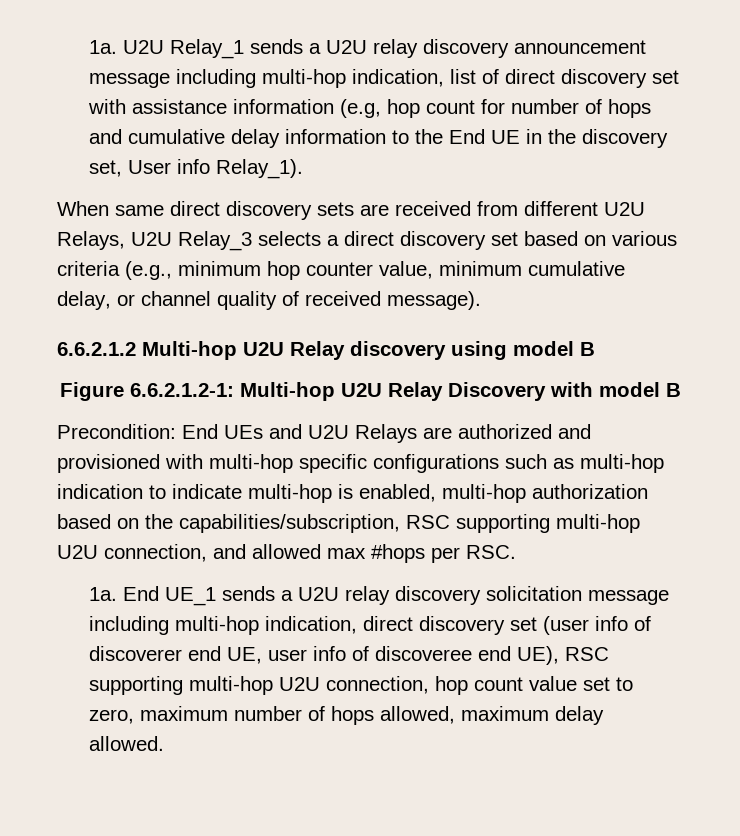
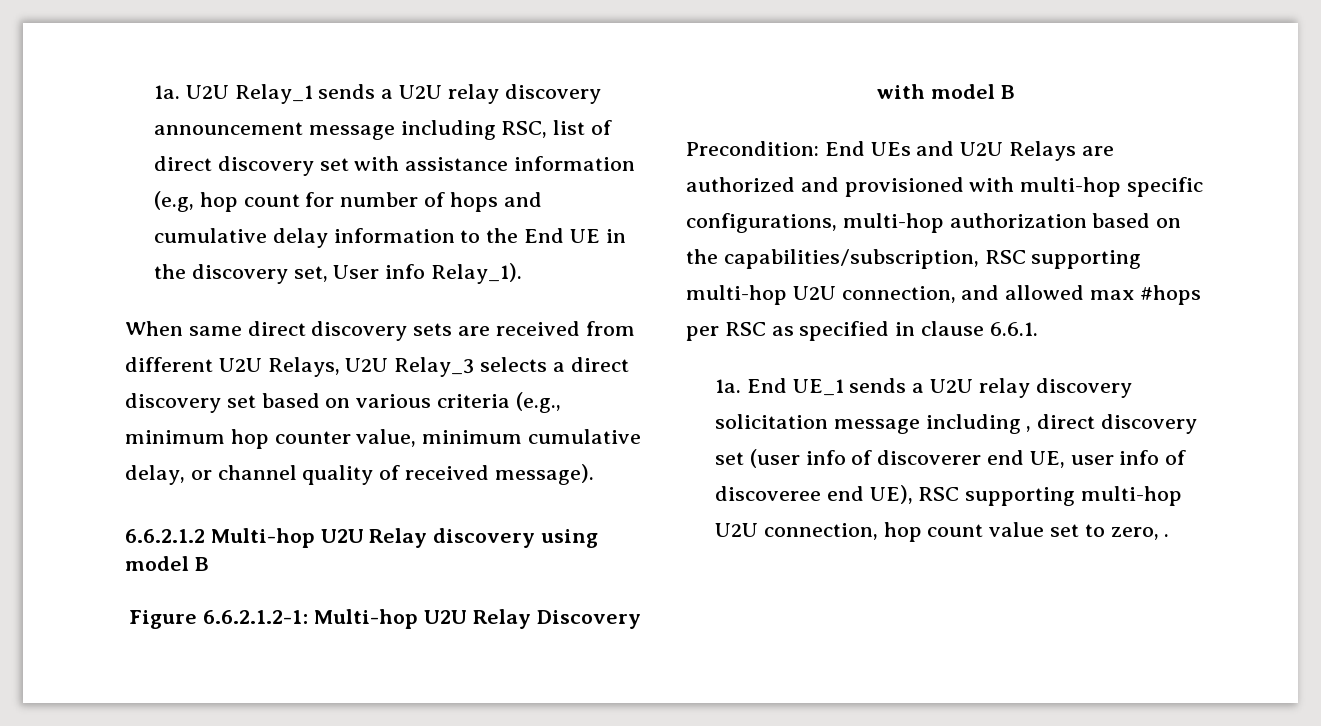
[262,69,445,88] multi-hop indication, -> [501,121,548,138] RSC,
[373,454,664,473] [57,484,436,503] configurations such as multi-hop indication to indicate multi-hop is enabled, -> [686,213,837,233] configurations,
[466,545,516,559] RSC. -> [724,321,1038,341] RSC as specified in clause 6.6.1.
[175,616,358,635] multi-hop indication, -> [1026,426,1032,432] ,
[140,706,605,725] [89,736,165,751] maximum number of hops allowed, maximum delay allowed. -> [1164,534,1170,537] .

